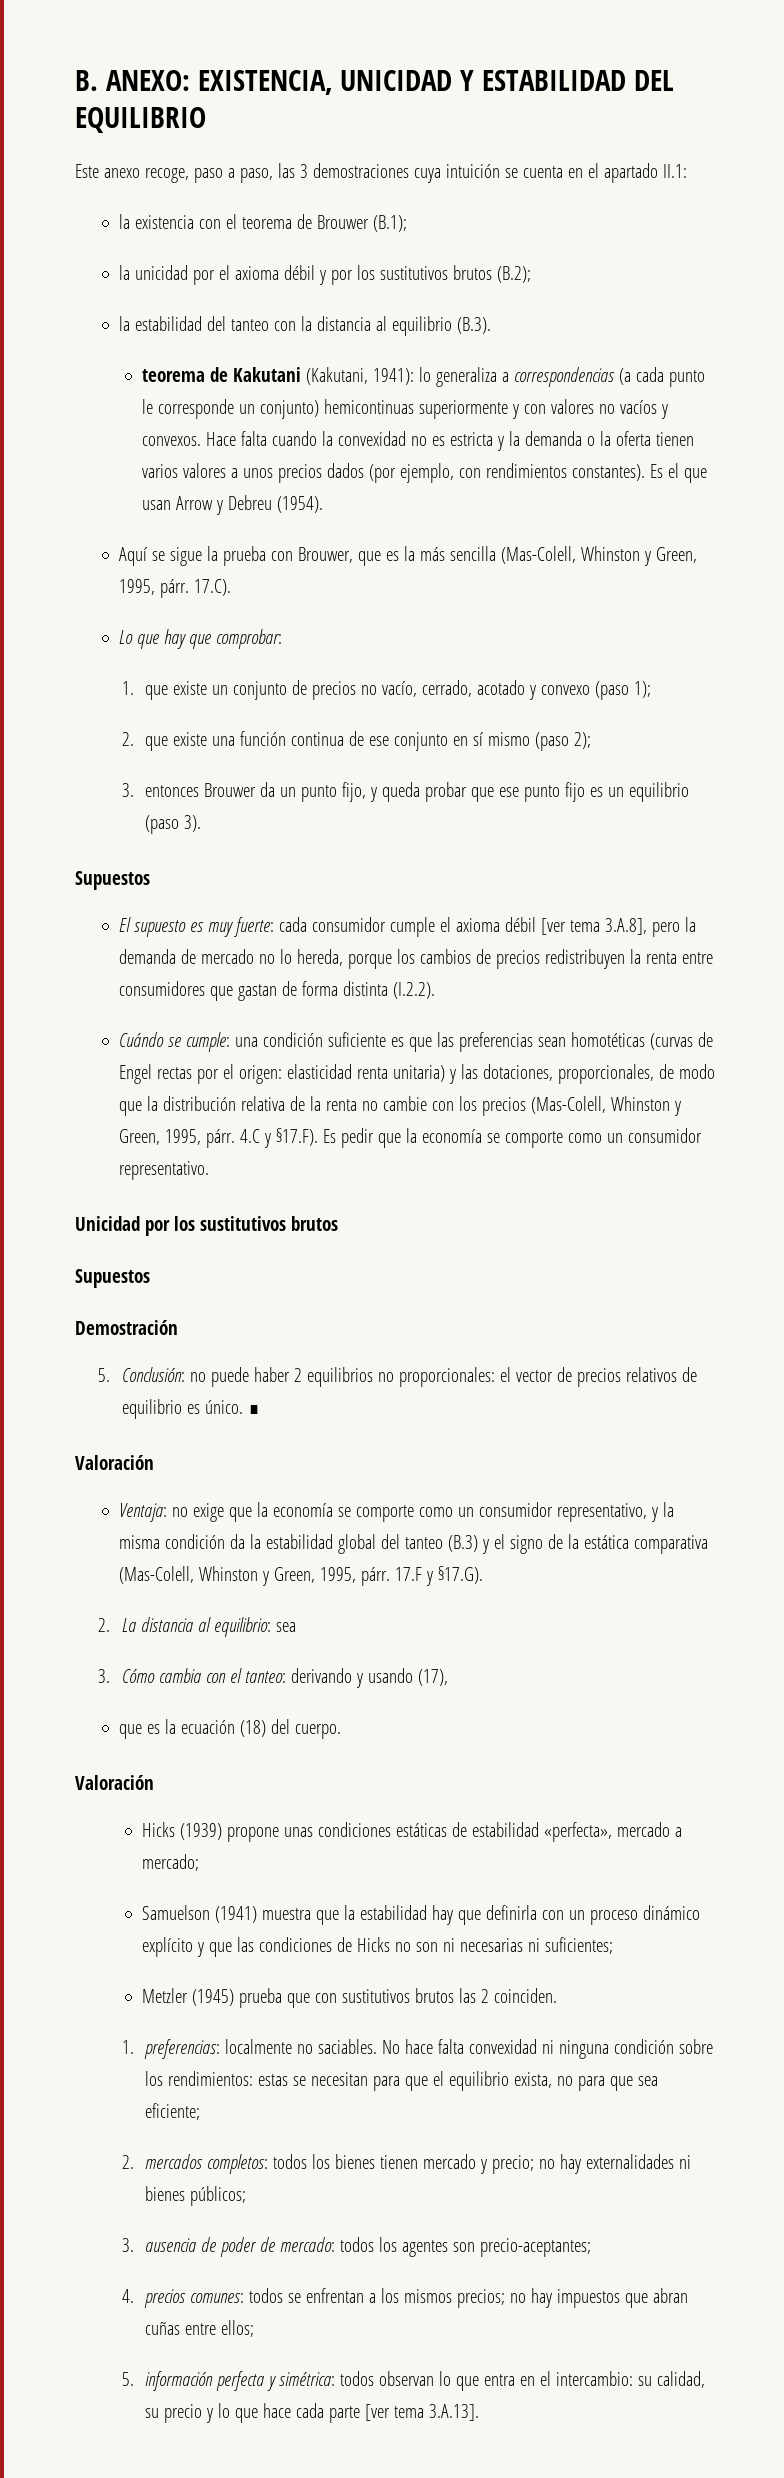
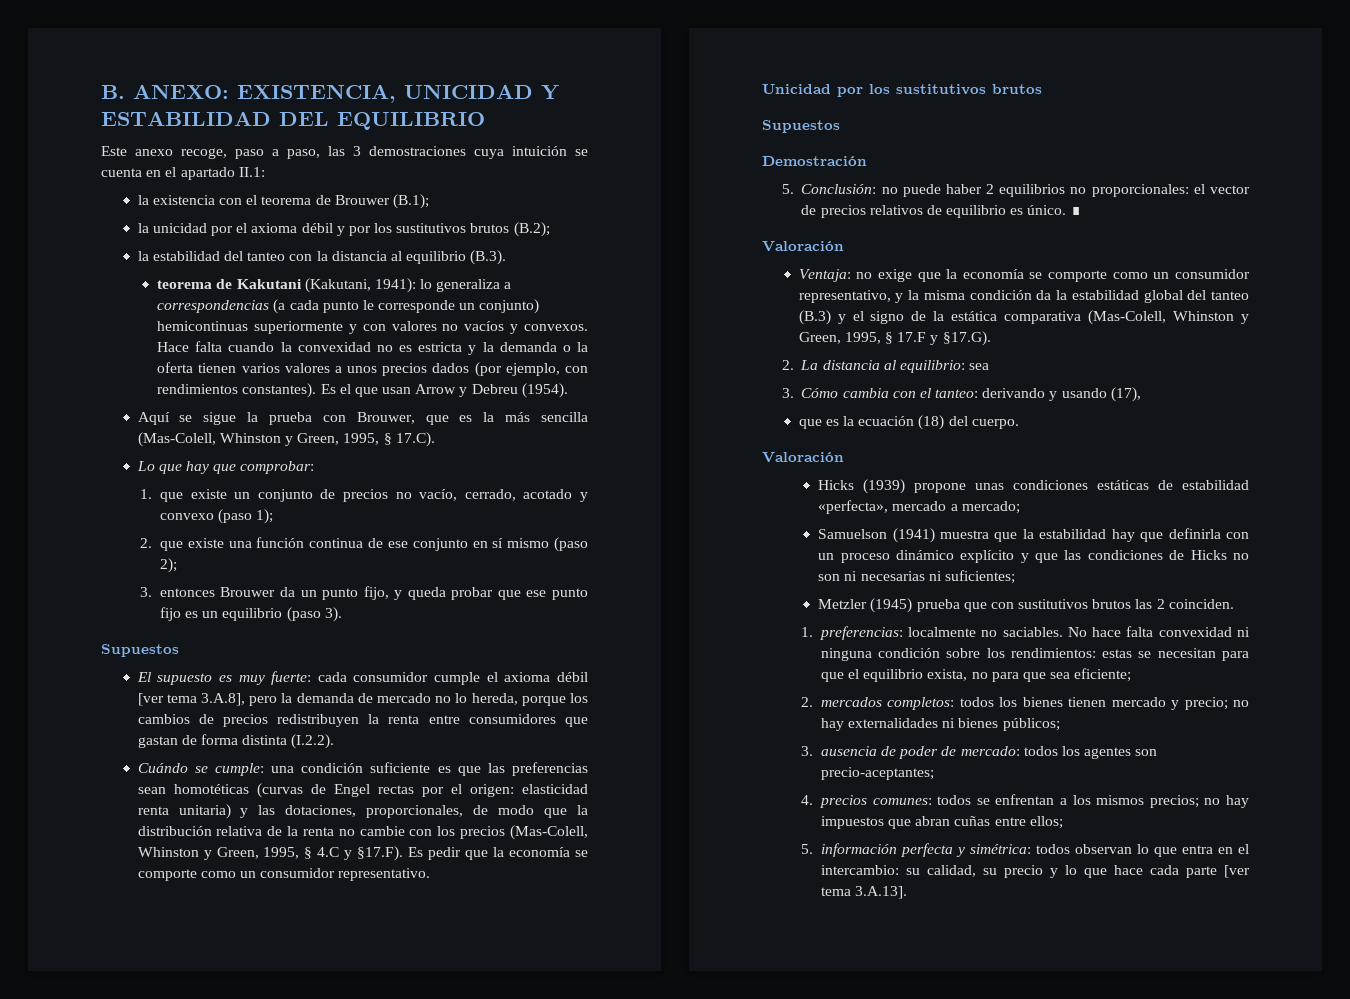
[159,579,189,598] párr. -> [383,433,392,445] §
[205,1129,235,1148] párr. -> [304,847,313,859] §
[360,1567,390,1586] párr. -> [884,332,893,344] §

